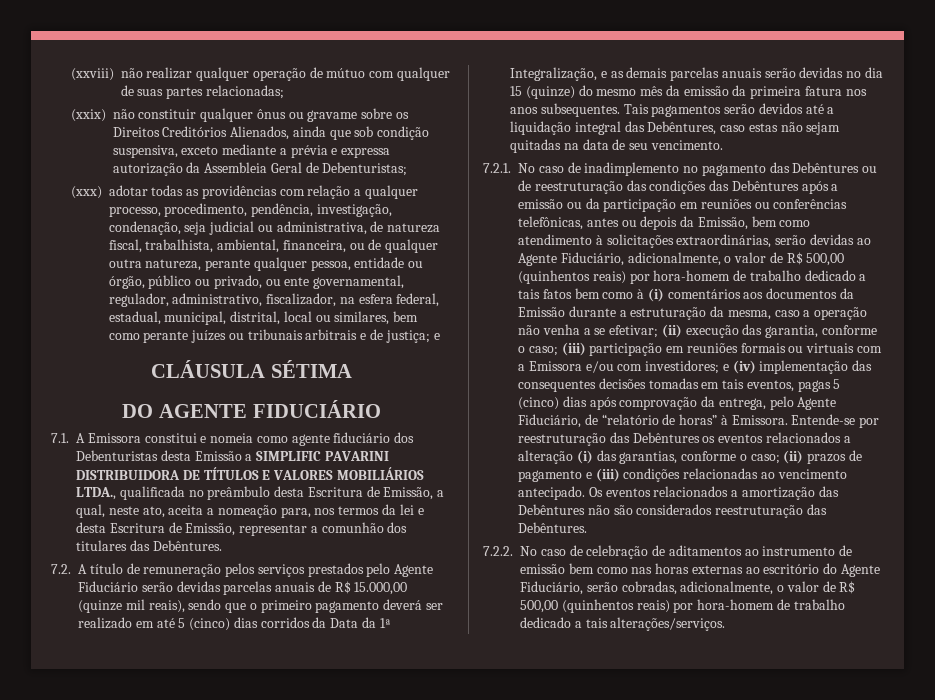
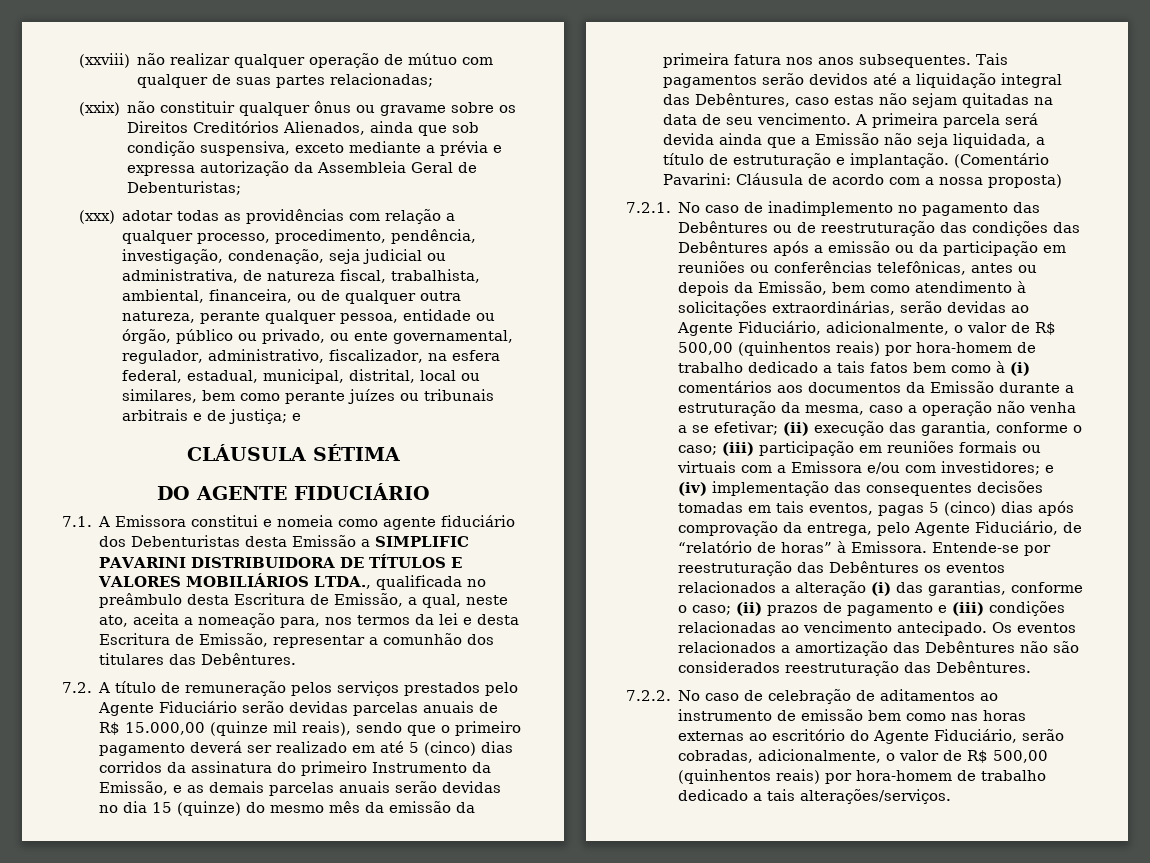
[330,617,391,628] [510,67,597,81] Data da 1ª Integralização, -> [191,761,492,776] [99,781,169,795] assinatura do primeiro Instrumento da Emissão,
(723, 145) none -> [855,113,1039,128] [663,133,1046,148] [663,153,1050,168] [663,173,1063,188] A primeira parcela será devida ainda que a Emissão não seja liquidada, a título de estruturação e implantação. (Comentário Pavarini: Cláusula de acordo com a nossa proposta)

